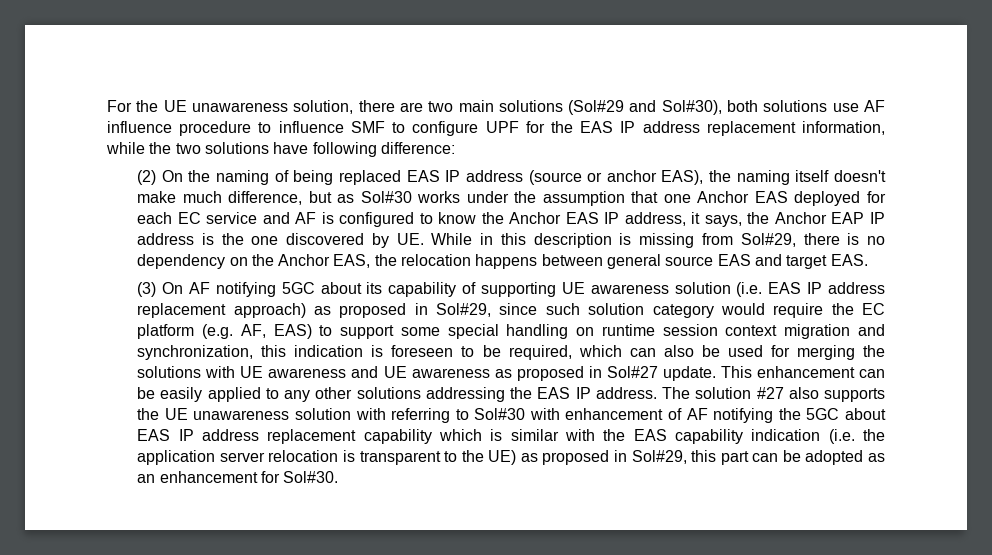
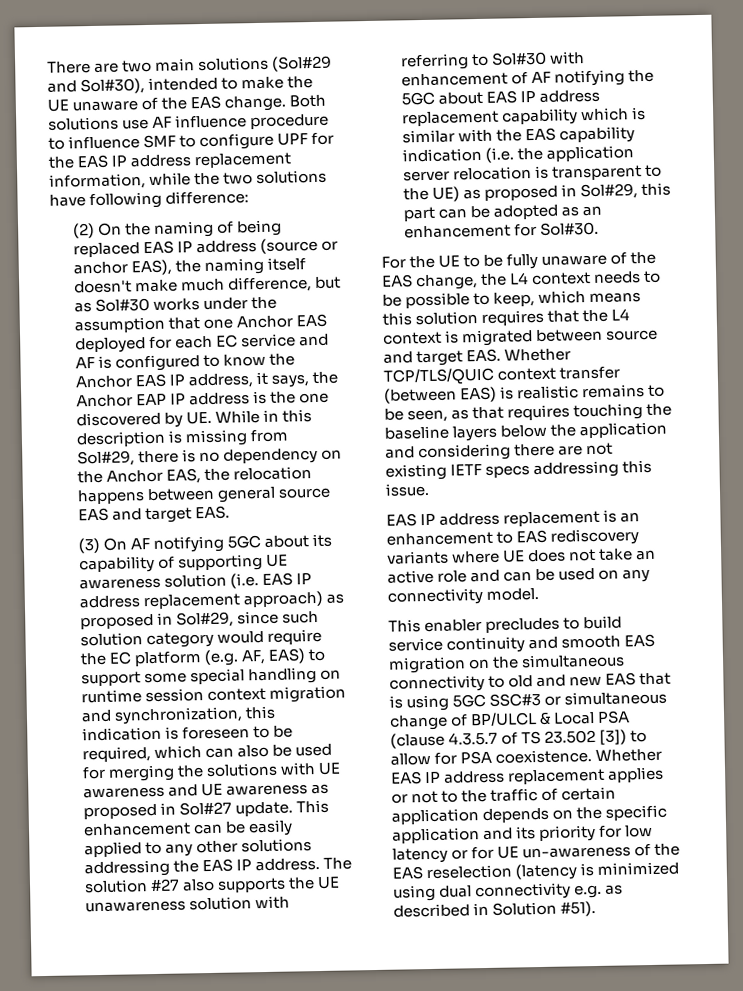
[107,100,395,114] For the UE unawareness solution, there -> [47,61,91,74] There
[727,100,759,112] both -> [148,75,314,91] [47,94,327,112] intended to make the UE unaware of the EAS change. Both
(339, 477) none -> [381,251,657,270] [381,270,662,291] [382,290,642,309] [382,308,631,326] [383,328,659,347] [383,348,572,367] [383,366,621,386] [384,384,666,404] [384,403,673,423] [384,421,668,442] [385,442,614,462] [385,459,653,481] [385,482,430,497] [386,509,641,527] [386,528,640,546] [387,548,657,565] [387,567,651,584] [387,587,540,606] [388,615,623,633] [388,633,656,654] [388,653,626,674] [389,672,672,693] [389,690,668,712] [389,710,631,731] [390,729,648,749] [390,748,663,766] [391,766,665,785] [391,786,617,804] [391,804,668,825] [392,824,654,844] [392,843,681,864] [392,861,680,881] [393,882,624,902] [393,900,597,918] // For the UE to be fully unaware of the EAS change, the L4 context needs to be possible to keep, which means this solution requires that the L4 context is migrated between source and target EAS. Whether TCP/TLS/QUIC context transfer (between EAS) is realistic remains to be seen, as that requires touching the baseline layers below the application and considering there are not existing IETF specs addressing this issue. // EAS IP address replacement is an enhancement to EAS rediscovery variants where UE does not take an active role and can be used on any connectivity model. // This enabler precludes to build service continuity and smooth EAS migration on the simultaneous connectivity to old and new EAS that is using 5GC SSC#3 or simultaneous change of BP/ULCL & Local PSA (clause 4.3.5.7 of TS 23.502 [3]) to allow for PSA coexistence. Whether EAS IP address replacement applies or not to the traffic of certain application depends on the specific application and its priority for low latency or for UE un-awareness of the EAS reselection (latency is minimized using dual connectivity e.g. as described in Solution #51).

